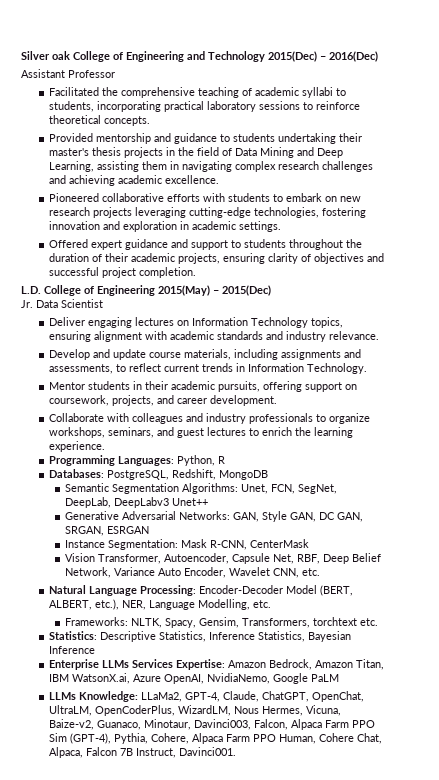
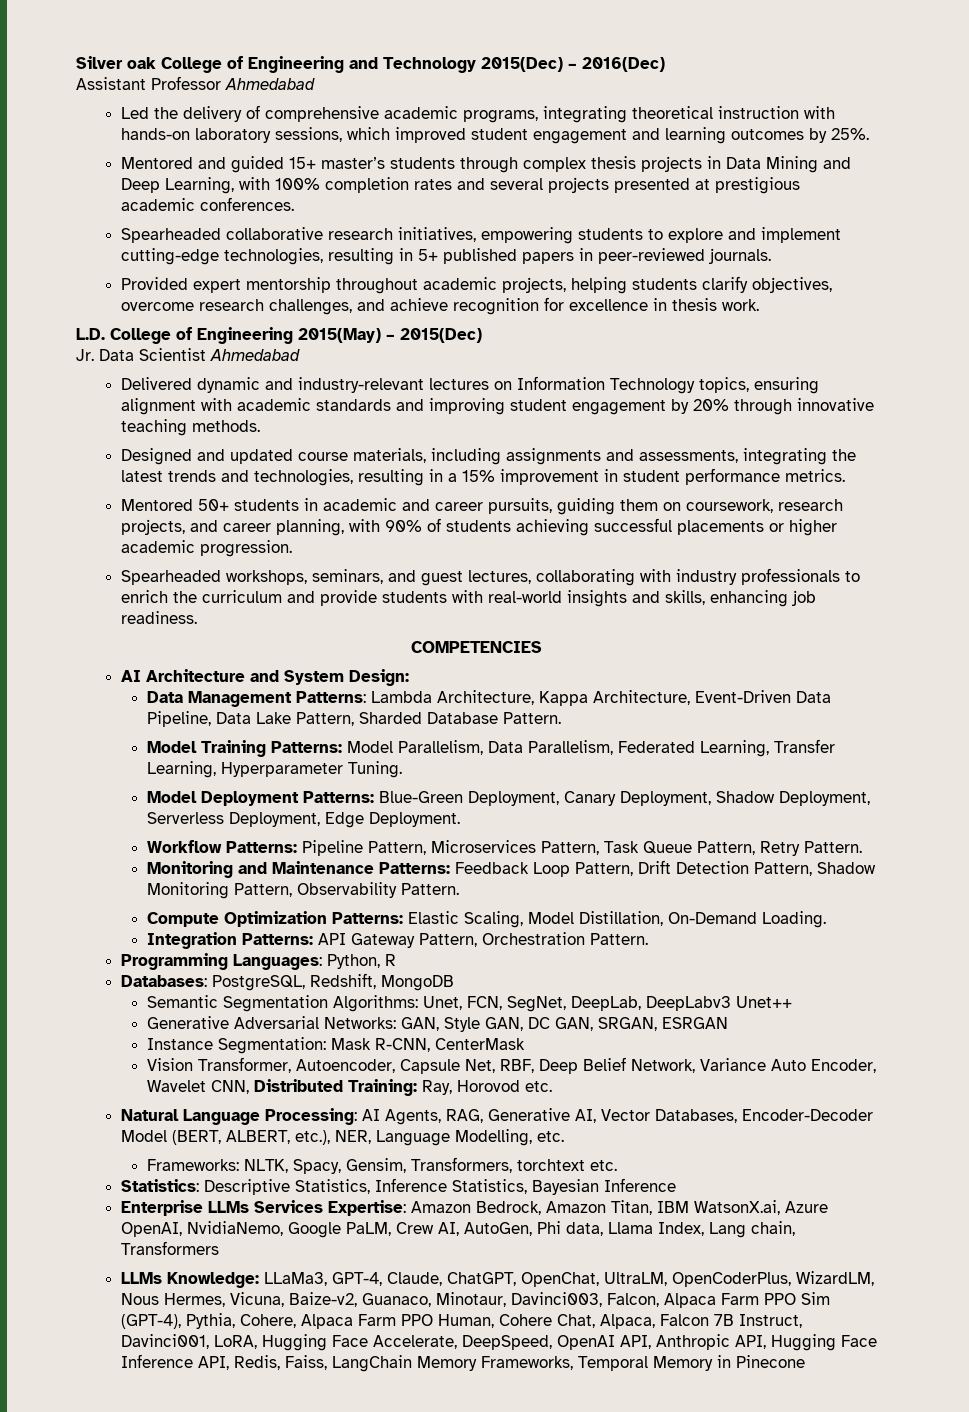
[49,87,347,98] [49,101,361,112] [49,115,151,126] [49,133,363,144] [49,147,233,158] // Facilitated the comprehensive teaching of academic syllabi to students, incorporating practical laboratory sessions to reinforce theoretical concepts. // Provided mentorship and guidance to students undertaking their master's thesis projects in the field of -> [225,78,315,90] [120,105,835,123] [120,127,869,144] [120,156,721,173] Ahmedabad // Led the delivery of comprehensive academic programs, integrating theoretical instruction with hands-on laboratory sessions, which improved student engagement and learning outcomes by 25%. // Mentored and guided 15+ master’s students through complex thesis projects in
[97,161,374,172] [49,175,220,186] [49,193,362,202] [49,207,367,218] [49,221,282,232] [49,239,363,250] [49,253,385,264] [49,267,197,278] assisting them in navigating complex research challenges and achieving academic excellence. // Pioneered collaborative efforts with students to embark on new research projects leveraging cutting-edge technologies, fostering innovation and exploration in academic settings. // Offered expert guidance and support to students throughout the duration of their academic projects, ensuring clarity of objectives and successful project completion. -> [238,177,800,194] [120,197,294,211] [120,227,841,244] [120,248,771,265] [120,276,832,294] [120,297,759,315] with 100% completion rates and several projects presented at prestigious academic conferences. // Spearheaded collaborative research initiatives, empowering students to explore and implement cutting-edge technologies, resulting in 5+ published papers in peer-reviewed journals. // Provided expert mentorship throughout academic projects, helping students clarify objectives, overcome research challenges, and achieve recognition for excellence in thesis work.
[49,317,133,328] // Deliver engaging -> [210,349,300,361] [120,377,424,393] Ahmedabad // Delivered dynamic and industry-relevant
[286,331,380,342] [49,349,147,360] industry relevance. // Develop and update -> [428,398,874,415] [120,419,260,436] [120,448,293,465] improving student engagement by 20% through innovative teaching methods. // Designed and updated
[116,363,368,374] [49,381,343,392] to reflect current trends in Information Technology. // Mentor students in their academic pursuits, offering support -> [742,448,856,465] [120,468,845,486] [120,498,658,515] integrating the latest trends and technologies, resulting in a 15% improvement in student performance metrics. // Mentored 50+ students in academic and career pursuits, guiding them
(110, 400) none -> [777,499,843,511] research
[210,395,278,406] [49,413,371,424] [49,427,354,438] [49,441,106,452] development. // Collaborate with colleagues and industry professionals to organize workshops, seminars, and guest lectures to enrich the learning experience. -> [275,518,837,536] [120,540,292,557] [120,568,860,586] [120,590,816,607] [120,611,197,624] [411,641,542,653] [120,669,409,686] [146,690,831,707] [146,711,561,727] [146,739,835,757] [146,761,402,778] [146,791,870,806] [146,812,460,828] [146,840,862,856] [146,860,876,878] [146,882,459,899] [146,911,826,928] [146,932,648,949] planning, with 90% of students achieving successful placements or higher academic progression. // Spearheaded workshops, seminars, and guest lectures, collaborating with industry professionals to enrich the curriculum and provide students with real-world insights and skills, enhancing job readiness. // COMPETENCIES // AI Architecture and System Design: // Data Management Patterns: Lambda Architecture, Kappa Architecture, Event-Driven Data Pipeline, Data Lake Pattern, Sharded Database Pattern. // Model Training Patterns: Model Parallelism, Data Parallelism, Federated Learning, Transfer Learning, Hyperparameter Tuning. // Model Deployment Patterns: Blue-Green Deployment, Canary Deployment, Shadow Deployment, Serverless Deployment, Edge Deployment. // Workflow Patterns: Pipeline Pattern, Microservices Pattern, Task Queue Pattern, Retry Pattern. // Monitoring and Maintenance Patterns: Feedback Loop Pattern, Drift Detection Pattern, Shadow Monitoring Pattern, Observability Pattern. // Compute Optimization Patterns: Elastic Scaling, Model Distillation, On-Demand Loading. // Integration Patterns: API Gateway Pattern, Orchestration Pattern.
(300, 573) none -> [253,1079,520,1096] Distributed Training: Ray, Horovod
(197, 590) none -> [361,1108,737,1125] AI Agents, RAG, Generative AI, Vector Databases,
[311,674,340,682] PaLM -> [345,1221,795,1238] [120,1241,219,1255] PaLM, Crew AI, AutoGen, Phi data, Llama Index, Lang chain, Transformers
[141,692,183,702] LLaMa2, -> [263,1272,327,1286] LLaMa3,
[179,747,237,756] Davinci001. -> [120,1334,877,1351] [120,1354,805,1372] Davinci001, LoRA, Hugging Face Accelerate, DeepSpeed, OpenAI API, Anthropic API, Hugging Face Inference API, Redis, Faiss, LangChain Memory Frameworks, Temporal Memory in Pinecone

